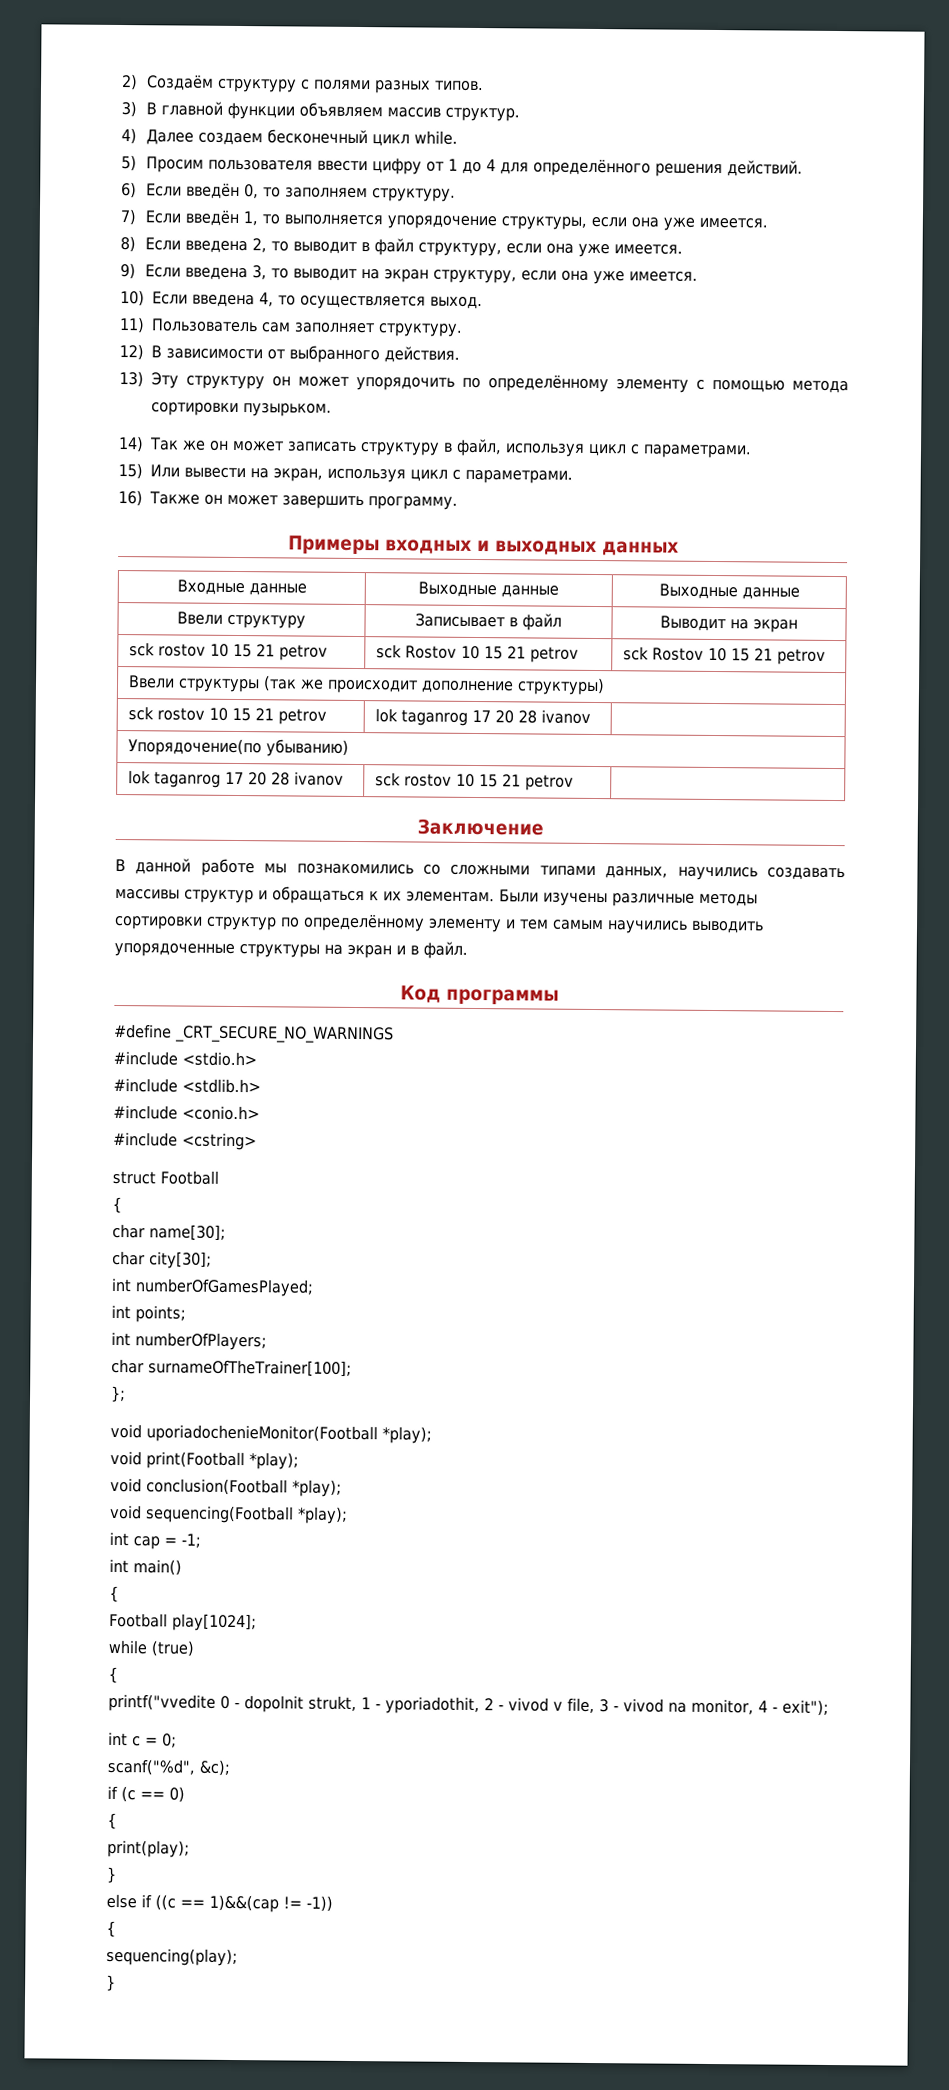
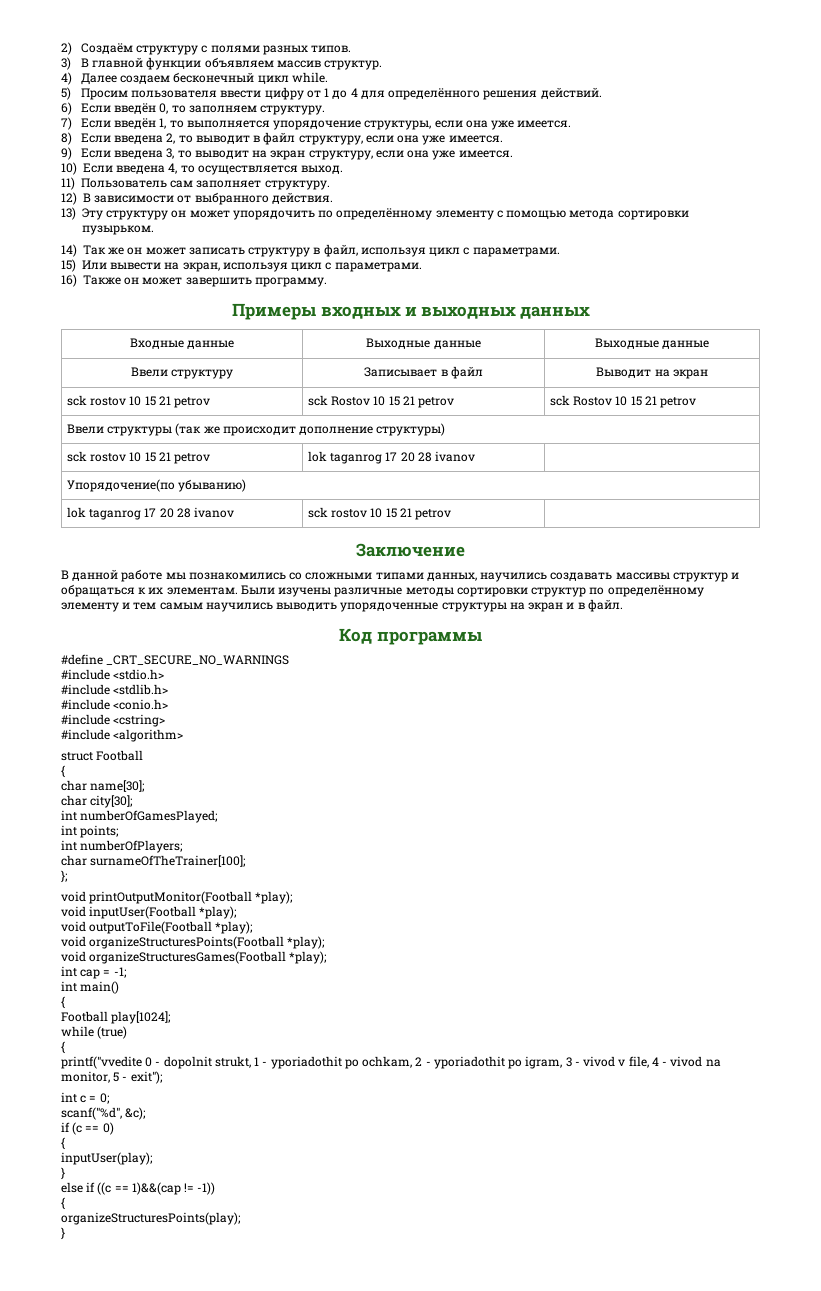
(257, 1141) none -> [61,729,184,742] // #include <algorithm>
[146,1424,432,1444] [110,1450,299,1470] [110,1477,342,1497] [110,1504,294,1524] uporiadochenieMonitor(Football *play); // void print(Football *play); // void conclusion(Football *play); // void sequencing(Football -> [89,891,294,904] [61,906,238,919] [61,921,254,934] [61,936,326,949] [61,951,287,964] printOutputMonitor(Football *play); // void inputUser(Football *play); // void outputToFile(Football *play); // void organizeStructuresPoints(Football *play); // void organizeStructuresGames(Football
[385,1696,494,1715] yporiadothit, 2 -> [270,1056,572,1069] yporiadothit po ochkam, 2 - yporiadothit po igram, 3
[599,1699,609,1713] 3 -> [651,1057,659,1066] 4
[758,1700,768,1713] 4 -> [113,1072,120,1082] 5
[107,1839,190,1858] print(play); -> [61,1152,153,1165] inputUser(play);
[106,1947,238,1967] sequencing(play); -> [61,1212,241,1225] organizeStructuresPoints(play);

